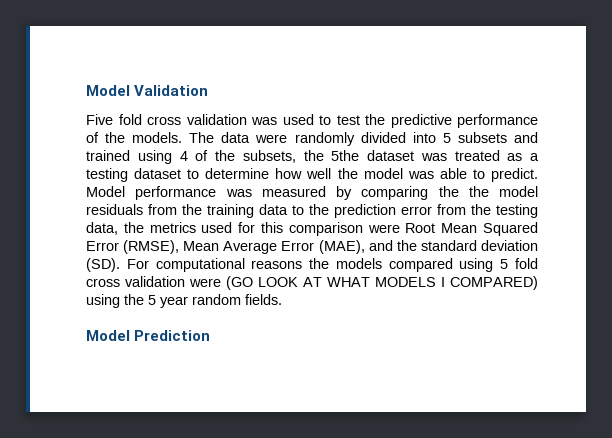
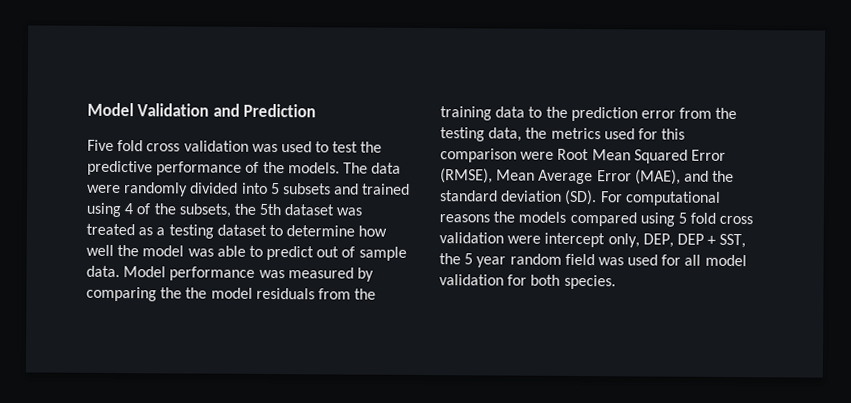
(209, 90) none -> [212,103,317,118] and Prediction
[331,150,360,161] 5the -> [259,203,282,216] 5th
[490,168,538,182] predict. -> [266,245,407,261] [86,265,120,278] predict out of sample data.
[226,276,538,290] [86,294,282,308] [86,330,211,341] (GO LOOK AT WHAT MODELS I COMPARED) using the 5 year random fields. // Model Prediction -> [544,232,747,249] [439,253,747,268] [439,274,616,290] intercept only, DEP, DEP + SST, the 5 year random field was used for all model validation for both species.

